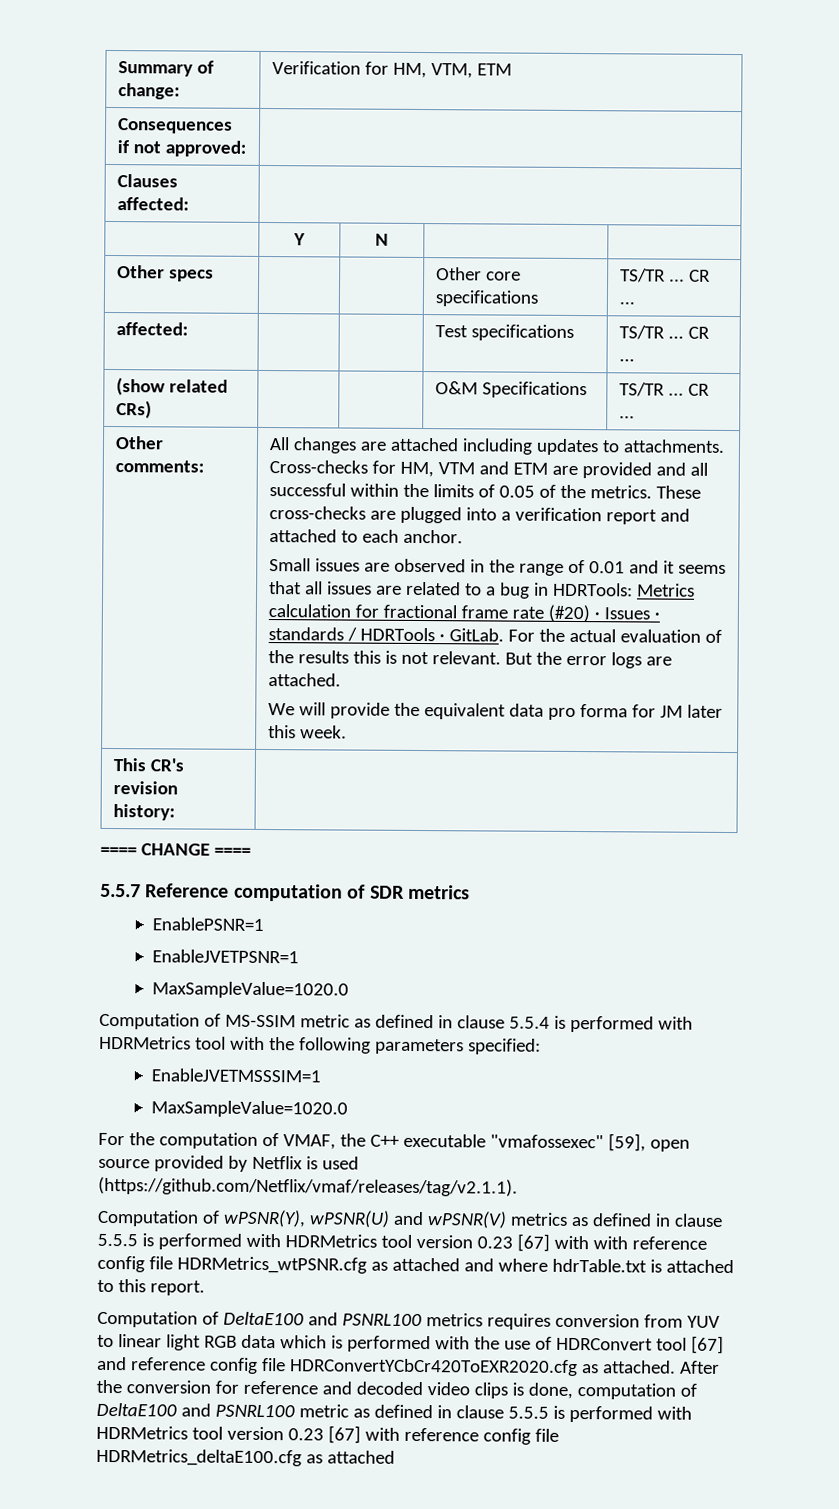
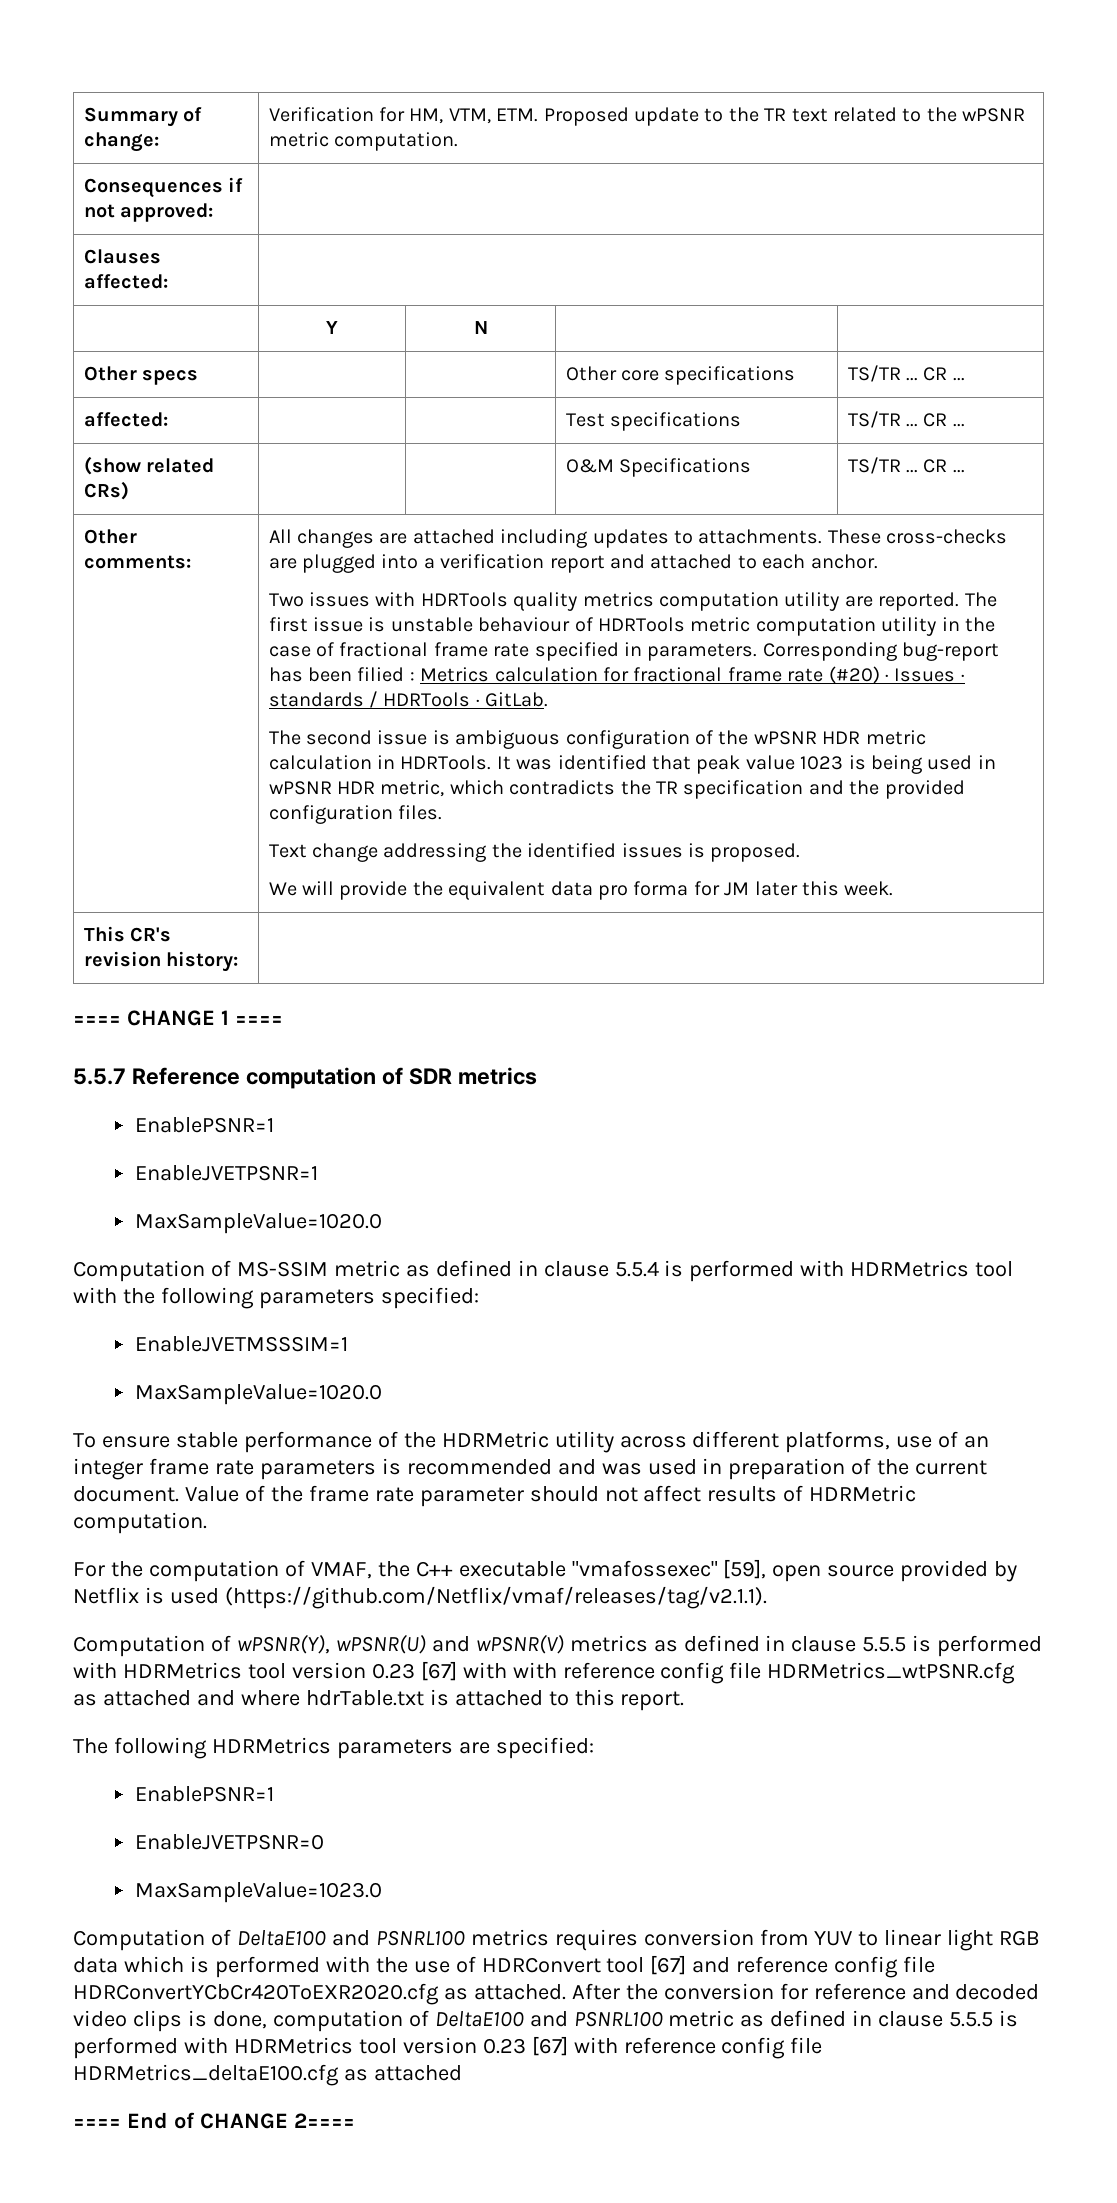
[477,63,513,76] ETM -> [496,107,1026,126] [268,132,459,151] ETM. Proposed update to the TR text related to the wPSNR metric computation.
[269,460,709,479] [269,483,653,499] Cross-checks for HM, VTM and ETM are provided and all successful within the limits of 0.05 of the metrics. -> (823, 536) none
[269,558,727,576] [269,581,634,599] Small issues are observed in the range of 0.01 and it seems that all issues are related to a bug in HDRTools: -> [268,592,997,611] [268,617,996,636] [268,642,1000,661] [268,667,415,682] Two issues with HDRTools quality metrics computation utility are reported. The first issue is unstable behaviour of HDRTools metric computation utility in the case of fractional frame rate specified in parameters. Corresponding bug-report has been filied :
[508,628,723,643] [268,650,673,669] [268,673,342,687] For the actual evaluation of the results this is not relevant. But the error logs are attached. -> [268,730,926,749] [268,755,996,774] [268,780,965,799] [268,805,443,824] [268,843,801,862] // The second issue is ambiguous configuration of the wPSNR HDR metric calculation in HDRTools. It was identified that peak value 1023 is being used in wPSNR HDR metric, which contradicts the TR specification and the provided configuration files. // Text change addressing the identified issues is proposed.
(210, 849) none -> [220,1010,229,1025] 1
(349, 1109) none -> [73,1431,990,1453] [73,1458,988,1480] [73,1485,917,1507] [73,1512,207,1534] // To ensure stable performance of the HDRMetric utility across different platforms, use of an integer frame rate parameters is recommended and was used in preparation of the current document. Value of the frame rate parameter should not affect results of HDRMetric computation.
(205, 1288) none -> [73,1737,594,1759] [135,1786,275,1802] [135,1834,325,1850] [135,1882,383,1903] // The following HDRMetrics parameters are specified: // EnablePSNR=1 // EnableJVETPSNR=0 // MaxSampleValue=1023.0
(395, 1457) none -> [73,2112,355,2129] // ==== End of CHANGE 2====

